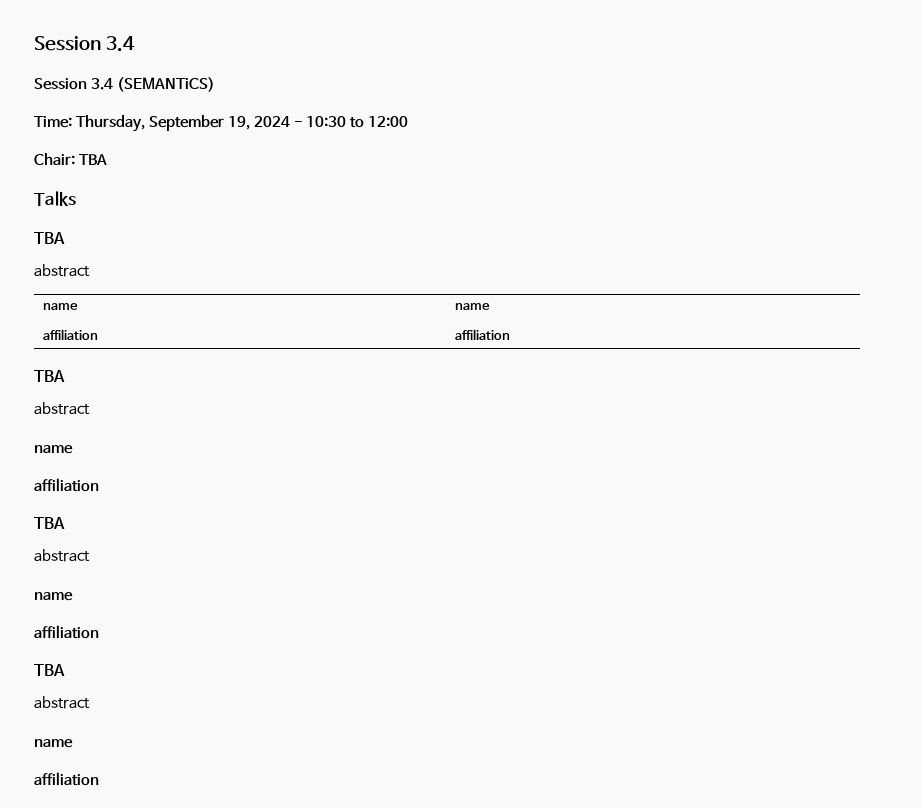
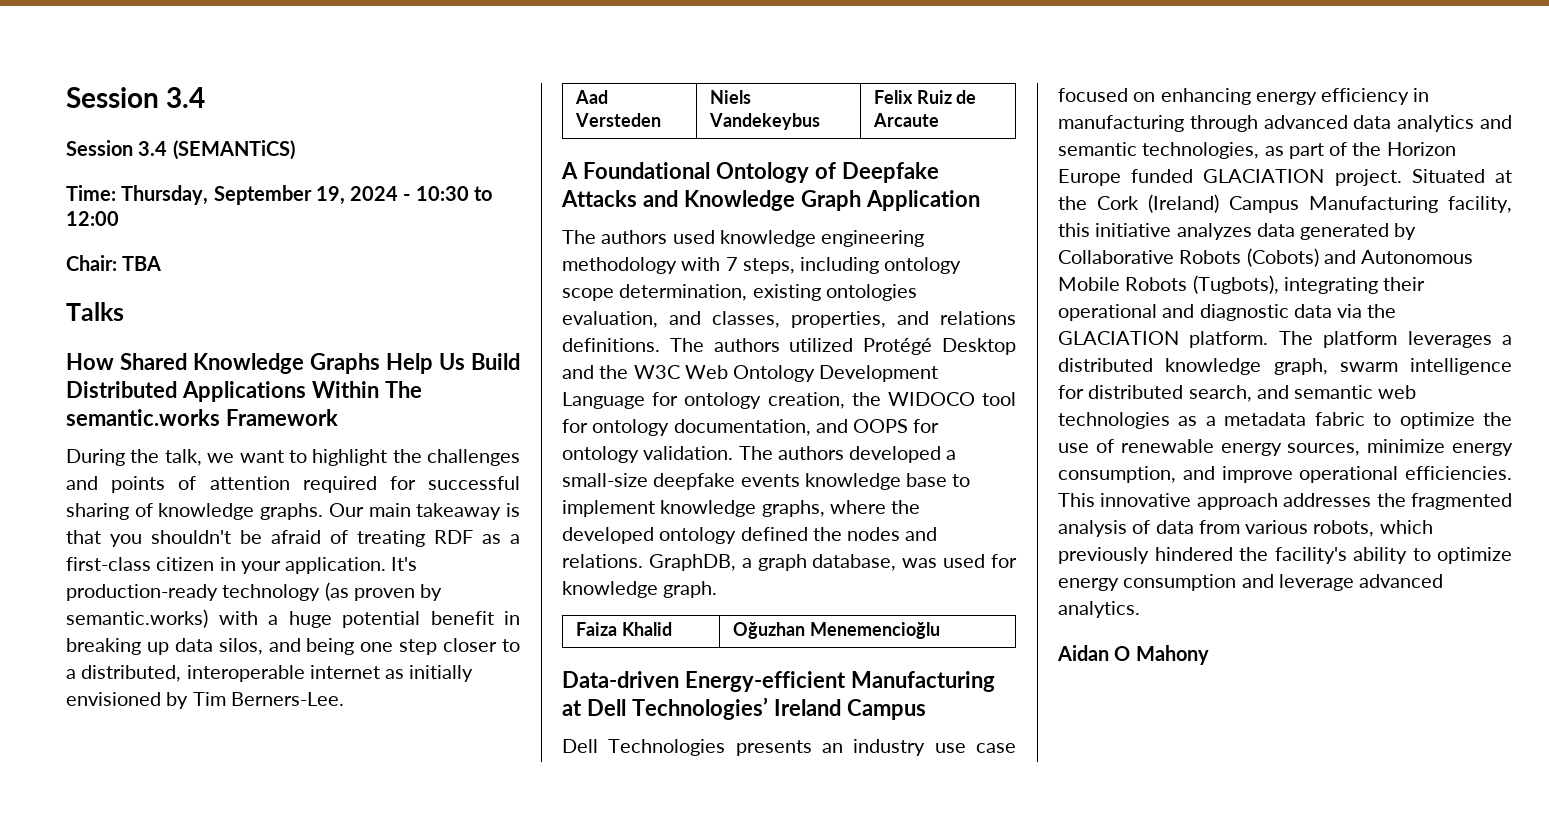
[34,232,65,244] [34,264,90,277] [43,303,79,310] [43,329,99,340] [455,303,491,310] [455,329,511,340] [34,370,65,382] [34,402,90,415] [34,444,73,454] [34,478,99,492] [34,517,65,529] [34,549,90,562] [34,591,73,601] [34,625,99,639] [34,664,65,676] [34,696,90,709] [34,738,73,748] [34,772,99,786] TBA // abstract // name // affiliation | name // affiliation // TBA // abstract // name // affiliation // TBA // abstract // name // affiliation // TBA // abstract // name // affiliation -> [66,353,520,374] [66,381,422,402] [66,409,338,426] [66,449,520,466] [66,476,520,493] [66,503,520,520] [66,530,520,547] [66,557,418,574] [66,582,443,601] [66,609,520,628] [66,638,521,655] [66,665,474,682] [66,692,344,709] [574,90,608,104] [574,113,661,127] [709,90,751,104] [708,113,820,130] [873,90,977,104] [872,113,939,127] [561,162,939,183] [561,190,980,211] [562,230,925,247] [562,257,962,274] [562,284,917,301] [562,311,1016,328] [562,338,1016,355] [562,365,939,382] [562,392,1016,409] [562,419,940,436] [562,446,957,463] [562,473,971,490] [562,500,921,517] [562,527,938,544] [562,554,1017,571] [562,581,718,598] [575,622,672,636] [732,622,940,639] [562,671,995,692] [562,697,926,720] [562,739,1016,756] [1058,88,1430,105] [1058,115,1512,132] [1058,142,1456,159] [1058,169,1512,186] [1058,194,1512,213] [1058,223,1417,240] [1058,248,1474,267] [1058,275,1426,294] [1058,304,1397,321] [1058,331,1512,348] [1058,358,1512,375] [1058,385,1417,402] [1058,412,1512,429] [1058,439,1513,456] [1058,466,1512,483] [1058,493,1512,510] [1058,520,1433,537] [1058,547,1512,564] [1058,574,1444,591] [1058,601,1140,618] [1057,645,1209,665] How Shared Knowledge Graphs Help Us Build Distributed Applications Within The semantic.works Framework // During the talk, we want to highlight the challenges and points of attention required for successful sharing of knowledge graphs. Our main takeaway is that you shouldn't be afraid of treating RDF as a first-class citizen in your application. It's production-ready technology (as proven by semantic.works) with a huge potential benefit in breaking up data silos, and being one step closer to a distributed, interoperable internet as initially envisioned by Tim Berners-Lee. // Aad Versteden | Niels Vandekeybus | Felix Ruiz de Arcaute // A Foundational Ontology of Deepfake Attacks and Knowledge Graph Application // The authors used knowledge engineering methodology with 7 steps, including ontology scope determination, existing ontologies evaluation, and classes, properties, and relations definitions. The authors utilized Protégé Desktop and the W3C Web Ontology Development Language for ontology creation, the WIDOCO tool for ontology documentation, and OOPS for ontology validation. The authors developed a small-size deepfake events knowledge base to implement knowledge graphs, where the developed ontology defined the nodes and relations. GraphDB, a graph database, was used for knowledge graph. // Faiza Khalid | Oğuzhan Menemencioğlu // Data-driven Energy-efficient Manufacturing at Dell Technologies’ Ireland Campus // Dell Technologies presents an industry use case focused on enhancing energy efficiency in manufacturing through advanced data analytics and semantic technologies, as part of the Horizon Europe funded GLACIATION project. Situated at the Cork (Ireland) Campus Manufacturing facility, this initiative analyzes data generated by Collaborative Robots (Cobots) and Autonomous Mobile Robots (Tugbots), integrating their operational and diagnostic data via the GLACIATION platform. The platform leverages a distributed knowledge graph, swarm intelligence for distributed search, and semantic web technologies as a metadata fabric to optimize the use of renewable energy sources, minimize energy consumption, and improve operational efficiencies. This innovative approach addresses the fragmented analysis of data from various robots, which previously hindered the facility's ability to optimize energy consumption and leverage advanced analytics. // Aidan O Mahony

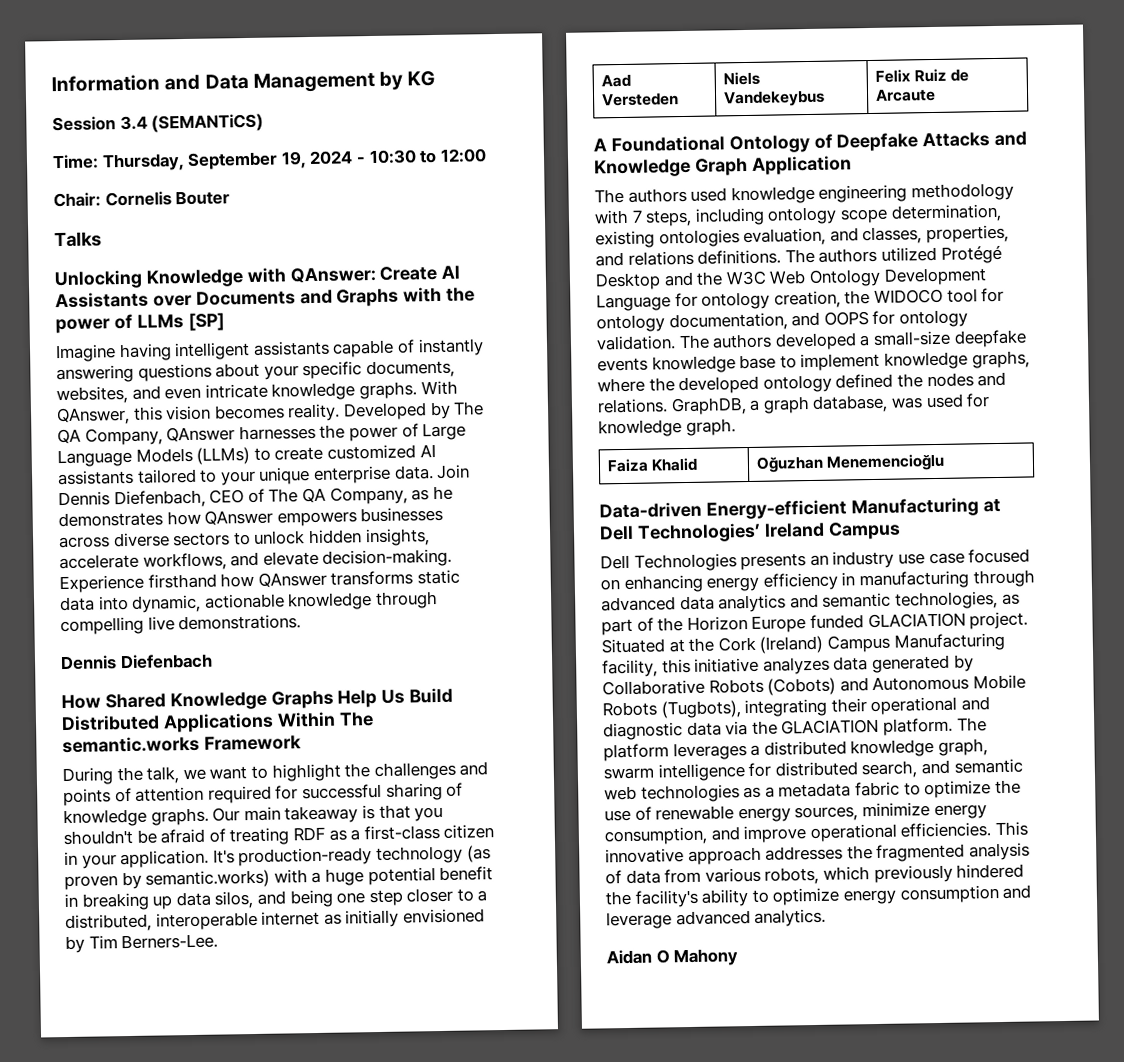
[66,87,206,108] Session 3.4 -> [51,70,436,93] Information and Data Management by KG
[122,256,162,271] TBA -> [104,190,231,207] Cornelis Bouter
(124, 311) none -> [54,265,461,290] [55,286,476,309] [55,312,225,334] [55,338,484,363] [56,359,455,384] [56,380,458,405] [56,401,485,426] [57,422,467,446] [57,444,436,468] [57,464,471,486] [58,485,453,509] [58,506,444,528] [59,528,430,549] [59,548,453,571] [59,569,460,594] [59,591,438,613] [60,614,302,636] [60,653,213,671] // Unlocking Knowledge with QAnswer: Create AI Assistants over Documents and Graphs with the power of LLMs [SP] // Imagine having intelligent assistants capable of instantly answering questions about your specific documents, websites, and even intricate knowledge graphs. With QAnswer, this vision becomes reality. Developed by The QA Company, QAnswer harnesses the power of Large Language Models (LLMs) to create customized AI assistants tailored to your unique enterprise data. Join Dennis Diefenbach, CEO of The QA Company, as he demonstrates how QAnswer empowers businesses across diverse sectors to unlock hidden insights, accelerate workflows, and elevate decision-making. Experience firsthand how QAnswer transforms static data into dynamic, actionable knowledge through compelling live demonstrations. // Dennis Diefenbach

